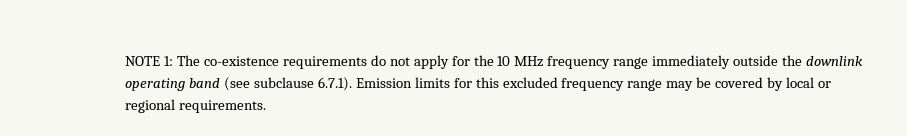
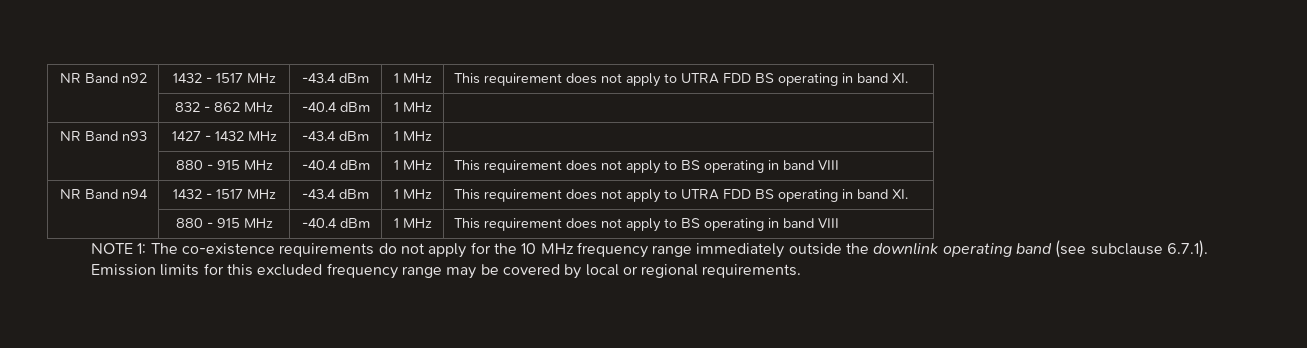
(125, 61) none -> [59,73,147,83] [172,73,276,83] [302,73,369,83] [393,73,432,83] [453,73,908,87] [175,102,273,112] [301,102,370,112] [393,102,432,112] [59,131,147,141] [171,131,277,141] [302,131,369,141] [393,131,432,141] [175,160,273,170] [301,160,370,170] [393,160,432,170] [453,160,839,174] [59,189,148,199] [172,189,276,199] [302,189,369,199] [393,189,432,199] [453,189,908,203] [175,218,273,228] [301,218,370,228] [393,218,432,228] [453,218,839,232] NR Band n92 | 1432 - 1517 MHz | -43.4 dBm | 1 MHz | This requirement does not apply to UTRA FDD BS operating in band XI. // | 832 - 862 MHz | -40.4 dBm | 1 MHz | // NR Band n93 | 1427 - 1432 MHz | -43.4 dBm | 1 MHz | // | 880 - 915 MHz | -40.4 dBm | 1 MHz | This requirement does not apply to BS operating in band VIII // NR Band n94 | 1432 - 1517 MHz | -43.4 dBm | 1 MHz | This requirement does not apply to UTRA FDD BS operating in band XI. // | 880 - 915 MHz | -40.4 dBm | 1 MHz | This requirement does not apply to BS operating in band VIII //

